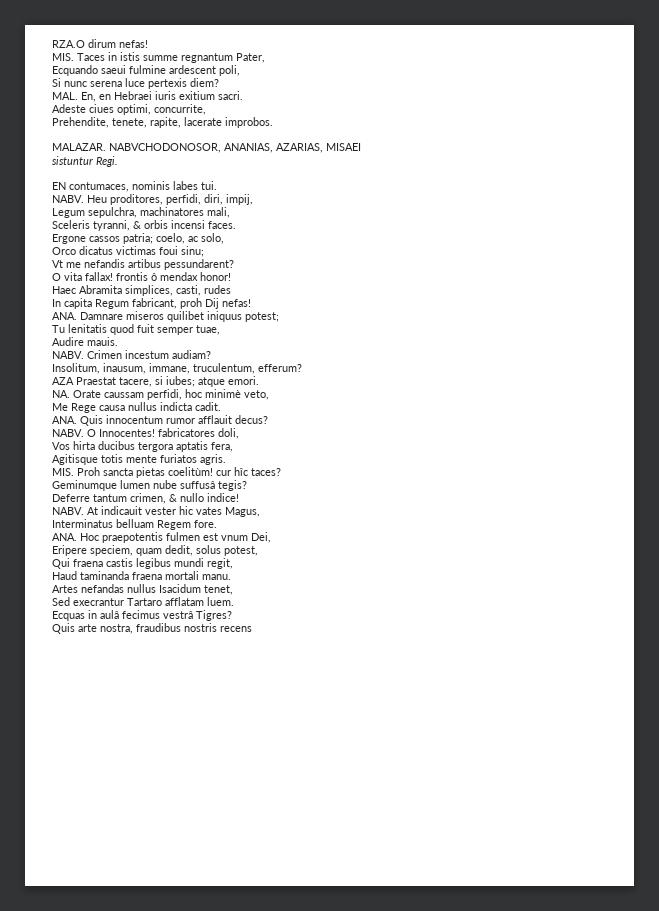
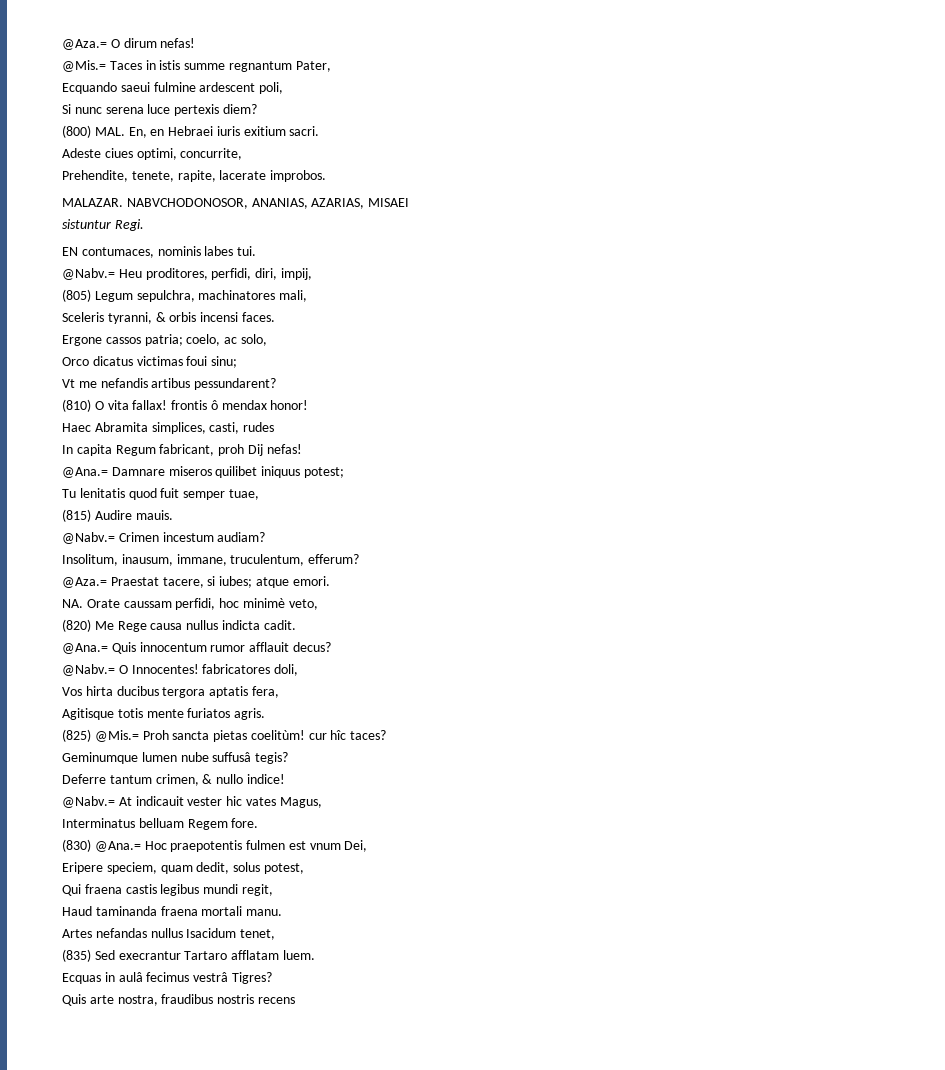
[52,40,85,48] RZA.O -> [62,39,120,50] @Aza.= O
[52,53,74,61] MIS. -> [62,60,106,72] @Mis.=
(219, 82) none -> [62,125,91,138] (800)
[52,195,84,203] NABV. -> [62,268,115,280] @Nabv.=
(253, 199) none -> [62,289,91,302] (805)
(234, 264) none -> [62,399,91,412] (810)
[52,312,77,320] ANA. -> [62,467,108,478] @Ana.=
(220, 330) none -> [62,509,91,522] (815)
[52,351,84,359] NABV. -> [62,532,115,544] @Nabv.=
[52,377,74,385] AZA -> [62,577,107,588] @Aza.=
(269, 395) none -> [62,619,91,632] (820)
[52,416,77,424] ANA. -> [62,643,108,654] @Ana.=
[52,429,84,437] NABV. -> [62,664,115,676] @Nabv.=
[52,468,74,476] MIS. -> [62,729,139,742] (825) @Mis.=
[52,507,84,515] NABV. -> [62,796,115,808] @Nabv.=
[52,533,77,541] ANA. -> [62,839,141,852] (830) @Ana.=
(233, 590) none -> [62,949,91,962] (835)

